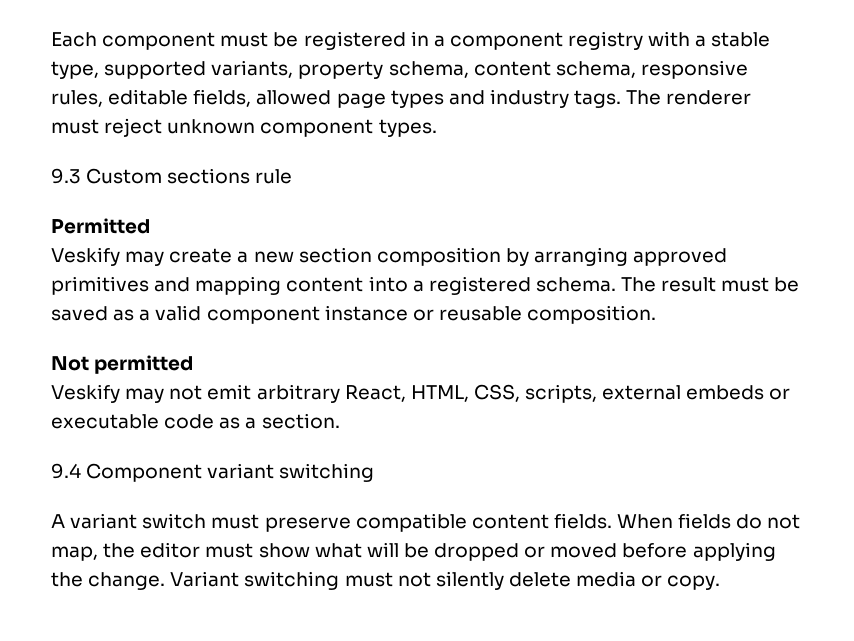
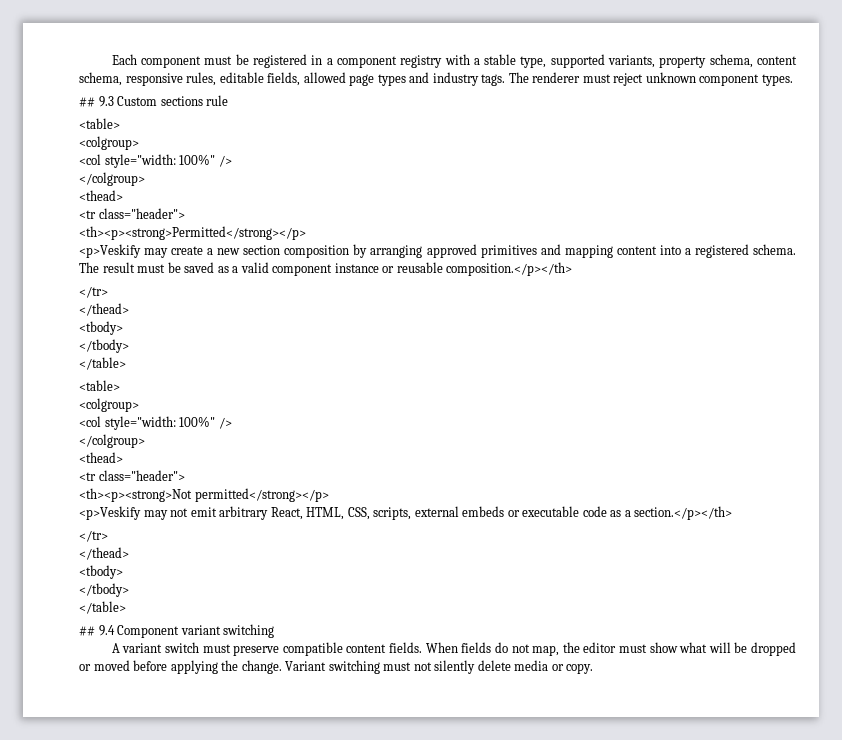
(437, 128) none -> [79,97,95,107] ##
[51,218,150,234] [51,247,120,266] Permitted // Veskify -> [79,118,120,129] [79,136,139,150] [79,154,232,168] [79,172,145,186] [79,190,123,201] [79,208,185,219] [79,226,306,240] [79,244,141,258] <table> // <colgroup> // <col style="width: 100%" /> // </colgroup> // <thead> // <tr class="header"> // <th><p><strong>Permitted</strong></p> // <p>Veskify
[527,305,657,324] [51,355,194,374] [51,384,120,403] composition. // Not permitted // Veskify -> [446,262,573,276] [79,286,108,298] [79,303,129,316] [79,321,123,335] [79,339,129,353] [79,357,126,370] [79,380,120,391] [79,398,139,412] [79,416,232,430] [79,434,145,448] [79,452,123,463] [79,470,185,481] [79,488,329,502] [79,506,141,520] composition.</p></th> // </tr> // </thead> // <tbody> // </tbody> // </table> // <table> // <colgroup> // <col style="width: 100%" /> // </colgroup> // <thead> // <tr class="header"> // <th><p><strong>Not permitted</strong></p> // <p>Veskify
[261,413,340,429] section. // -> [634,506,733,520] [79,530,108,542] [79,547,129,560] [79,565,123,579] [79,583,129,597] [79,601,126,614] [79,626,95,636] section.</p></th> // </tr> // </thead> // <tbody> // </tbody> // </table> // ##

